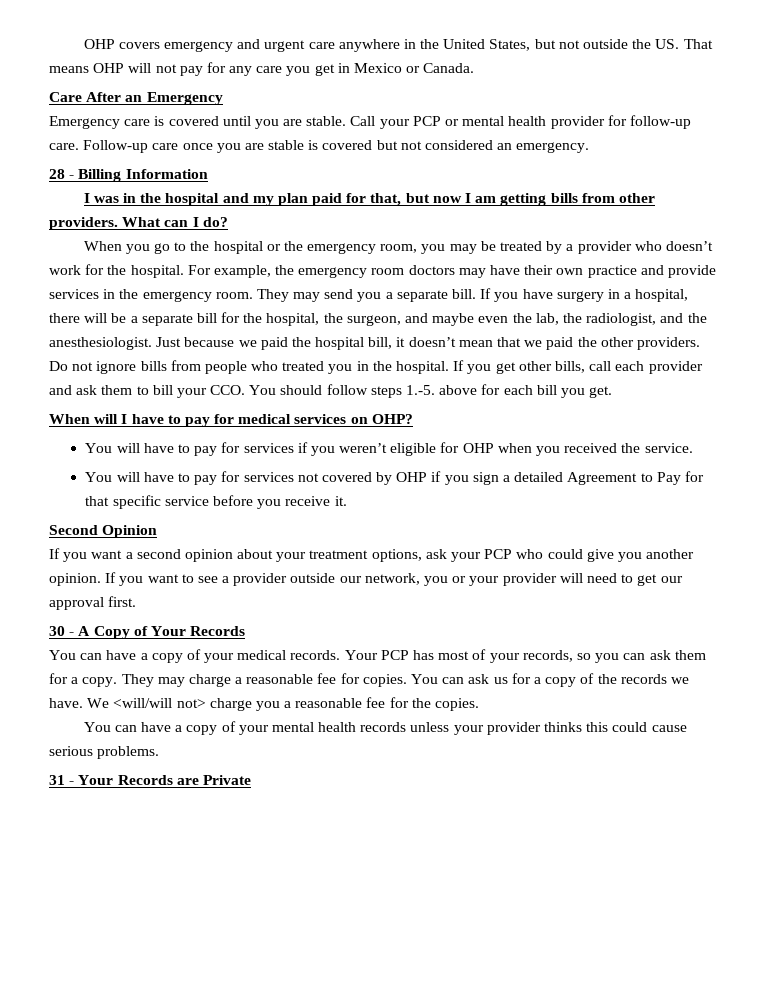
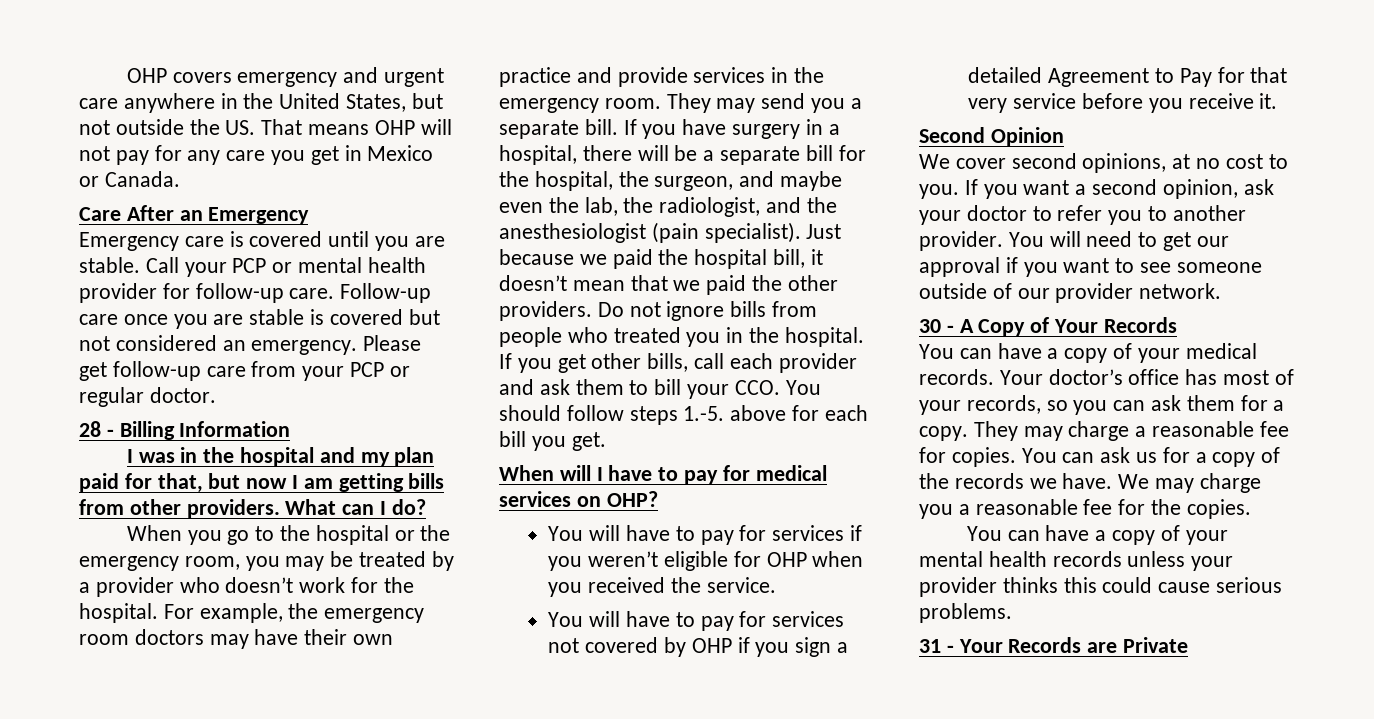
(590, 147) none -> [363,335,422,351] [79,361,410,381] [79,387,216,407] Please get follow-up care from your PCP or regular doctor.
[49,337,152,350] anesthesiologist. -> [499,222,801,243] anesthesiologist (pain specialist).
[112,495,161,509] specific -> [968,98,1008,113] very
(158, 531) none -> [919,153,1288,173] [919,184,959,199] We cover second opinions, at no cost to you.
[184,549,695,562] [49,572,557,586] opinion about your treatment options, ask your PCP who could give you another opinion. If you want to see a provider outside our network, you or your provider -> [1162,179,1274,199] [919,205,1246,225] [919,231,1044,251] opinion, ask your doctor to refer you to another provider. You
[108,596,137,607] first. -> [1005,257,1262,277] [919,283,1222,303] if you want to see someone outside of our provider network.
[380,650,409,660] PCP -> [1048,369,1180,385] doctor’s office
[113,698,206,708] <will/will not> -> [1155,478,1195,493] may

